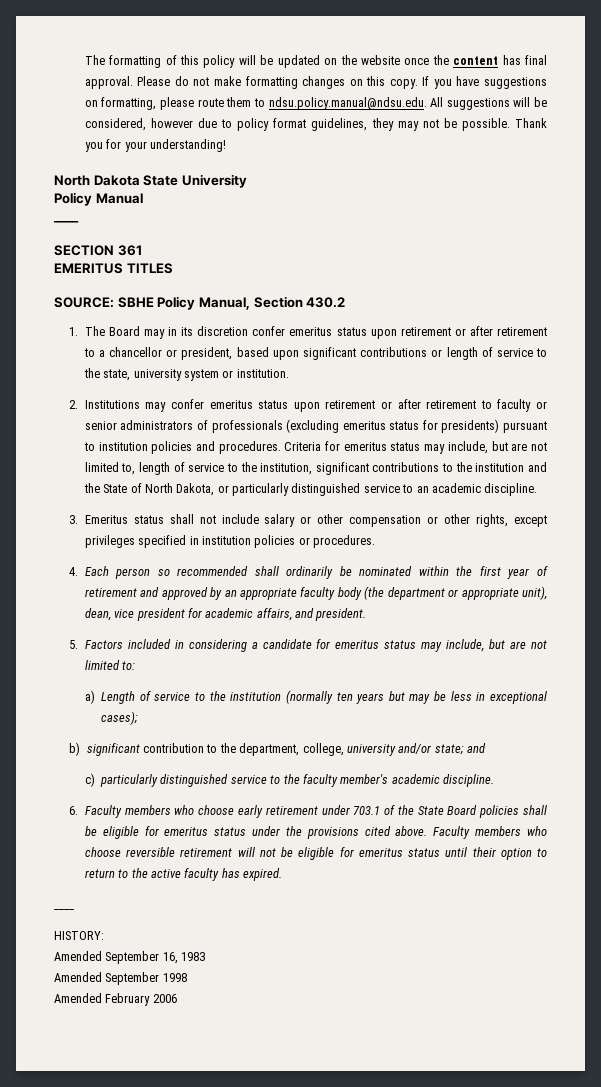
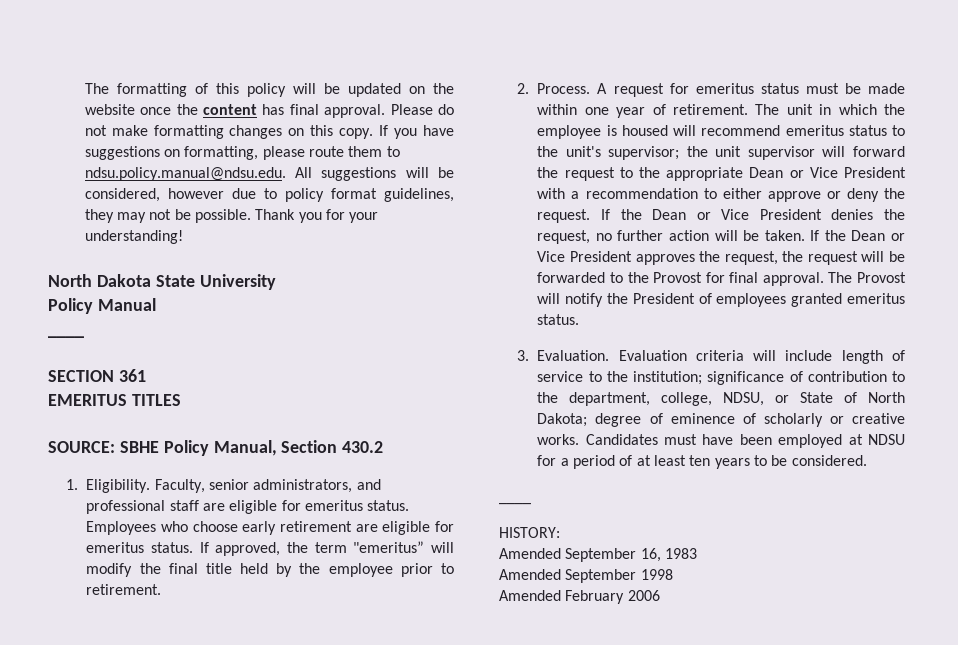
[84,326,547,339] [83,347,547,360] [83,368,289,381] [69,399,547,412] [84,419,547,433] [83,441,547,454] [84,462,547,475] [83,483,538,496] [69,514,548,527] [84,535,376,548] [69,566,548,579] [84,586,548,600] [84,608,367,621] [69,639,547,652] [84,660,136,670] [84,690,547,704] [101,711,139,725] [69,742,140,756] The Board may in its discretion confer emeritus status upon retirement or after retirement to a chancellor or president, based upon significant contributions or length of service to the state, university system or institution. // 2. Institutions may confer emeritus status upon retirement or after retirement to faculty or senior administrators of professionals (excluding emeritus status for presidents) pursuant to institution policies and procedures. Criteria for emeritus status may include, but are not limited to, length of service to the institution, significant contributions to the institution and the State of North Dakota, or particularly distinguished service to an academic discipline. // 3. Emeritus status shall not include salary or other compensation or other rights, except privileges specified in institution policies or procedures. // 4. Each person so recommended shall ordinarily be nominated within the first year of retirement and approved by an appropriate faculty body (the department or appropriate unit), dean, vice president for academic affairs, and president. // 5. Factors included in considering a candidate for emeritus status may include, but are not limited to: // a) Length of service to the institution (normally ten years but may be less in exceptional cases); // b) significant -> [86,479,381,493] [86,500,410,514] [86,521,454,535] [86,541,454,556] [86,563,454,577] [86,584,162,595] [517,83,905,97] [537,104,905,118] [537,125,905,139] [537,146,905,160] [537,167,906,181] [537,188,905,202] [537,209,905,223] [537,230,905,244] [537,251,905,265] [537,272,906,286] [537,293,905,307] [537,314,580,325] [517,350,905,364] [537,371,803,385] Eligibility. Faculty, senior administrators, and professional staff are eligible for emeritus status. Employees who choose early retirement are eligible for emeritus status. If approved, the term "emeritus” will modify the final title held by the employee prior to retirement. // 2. Process. A request for emeritus status must be made within one year of retirement. The unit in which the employee is housed will recommend emeritus status to the unit's supervisor; the unit supervisor will forward the request to the appropriate Dean or Vice President with a recommendation to either approve or deny the request. If the Dean or Vice President denies the request, no further action will be taken. If the Dean or Vice President approves the request, the request will be forwarded to the Provost for final approval. The Provost will notify the President of employees granted emeritus status. // 3. Evaluation. Evaluation criteria will include length of service to the institution; significance of
[346,743,487,756] [84,773,495,787] [69,805,548,818] [84,826,547,839] [84,847,547,860] [84,868,283,881] university and/or state; and // c) particularly distinguished service to the faculty member's academic discipline. // 6. Faculty members who choose early retirement under 703.1 of the State Board policies shall be eligible for emeritus status under the provisions cited above. Faculty members who choose reversible retirement will not be eligible for emeritus status until their option to return to the active faculty has expired. -> [723,392,905,406] [537,413,905,427] [537,434,905,448] [537,455,867,469] NDSU, or State of North Dakota; degree of eminence of scholarly or creative works. Candidates must have been employed at NDSU for a period of at least ten years to be considered.

